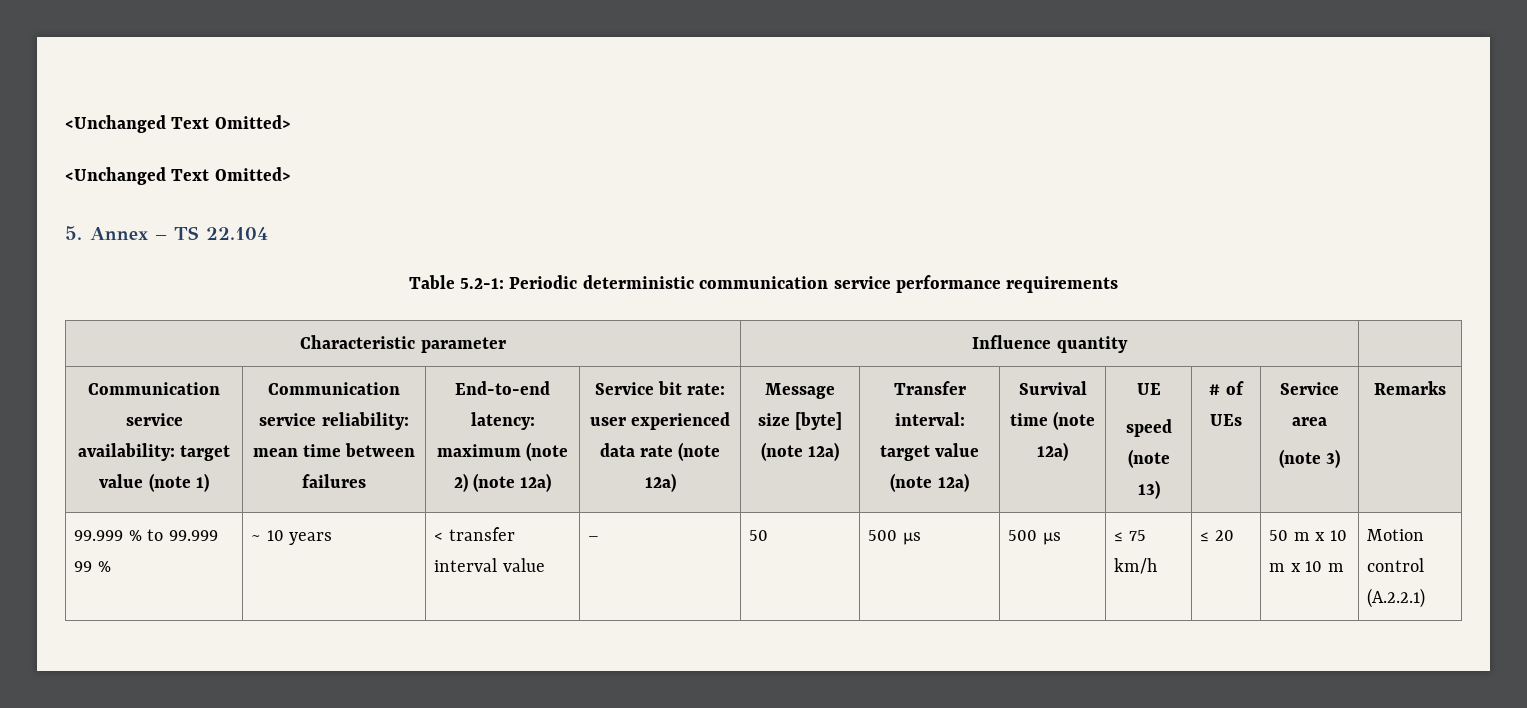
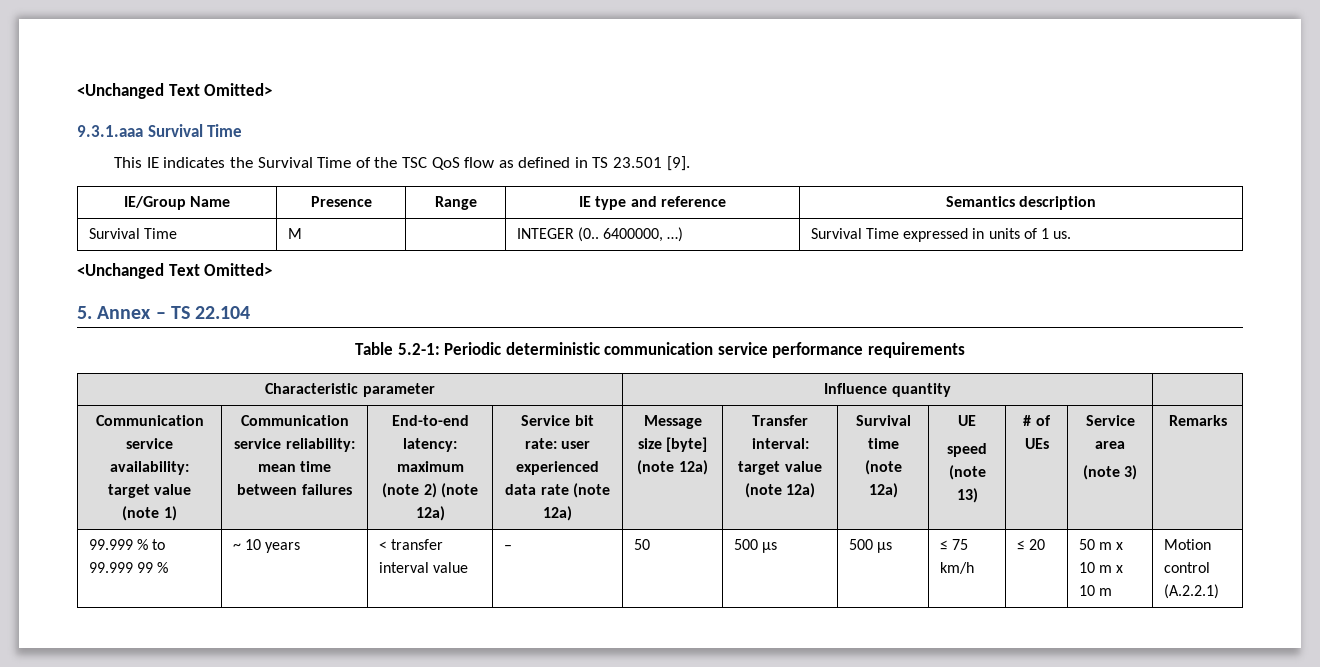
[65,115,291,133] <Unchanged Text Omitted> -> [77,83,273,99] [77,124,243,137] [114,156,690,171] [123,196,231,210] [310,196,372,207] [434,196,477,210] [579,196,726,210] [945,196,1097,210] [88,228,178,239] [287,228,302,239] [516,227,684,242] [810,228,1072,242] <Unchanged Text Omitted> // 9.3.1.aaa Survival Time // This IE indicates the Survival Time of the TSC QoS flow as defined in TS 23.501 [9]. // IE/Group Name | Presence | Range | IE type and reference | Semantics description // Survival Time | M | | INTEGER (0.. 6400000, …) | Survival Time expressed in units of 1 us.

